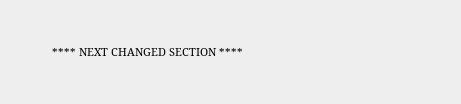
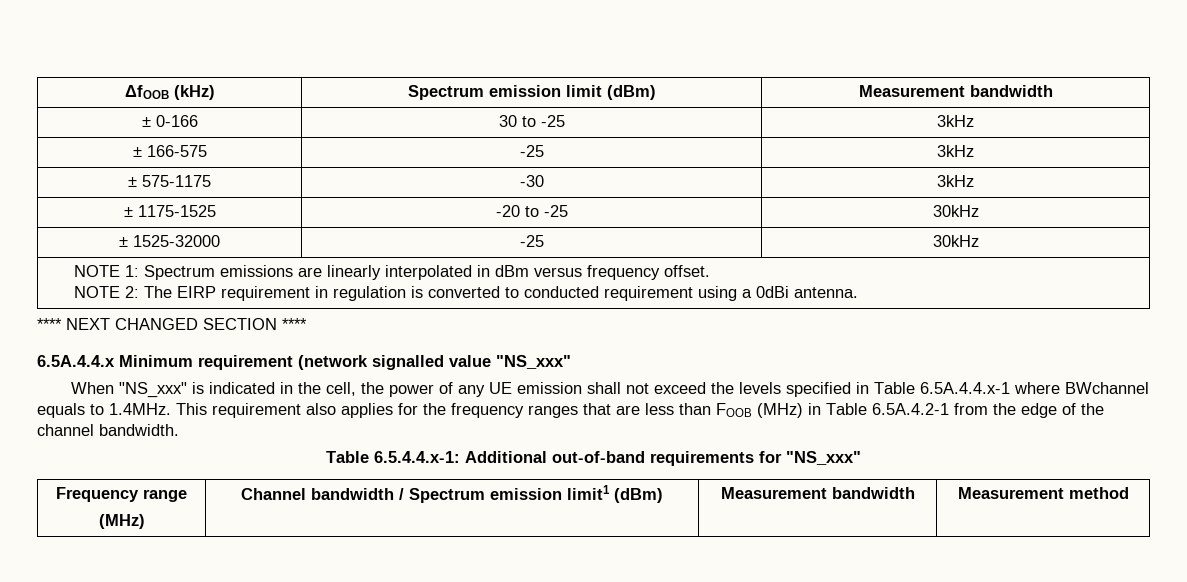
(52, 52) none -> [124,85,215,100] [407,85,656,100] [858,85,1053,97] [141,115,198,127] [498,115,565,127] [937,115,974,127] [132,145,207,157] [519,145,544,157] [937,145,974,157] [128,175,211,187] [519,175,544,187] [937,175,974,187] [123,205,216,217] [495,205,568,217] [932,205,979,217] [119,235,220,247] [519,235,544,247] [932,235,979,247] [74,265,711,280] [74,286,859,301] ΔfOOB (kHz) | Spectrum emission limit (dBm) | Measurement bandwidth // ± 0-166 | 30 to -25 | 3kHz // ± 166-575 | -25 | 3kHz // ± 575-1175 | -30 | 3kHz // ± 1175-1525 | -20 to -25 | 30kHz // ± 1525-32000 | -25 | 30kHz // NOTE 1: Spectrum emissions are linearly interpolated in dBm versus frequency offset. // NOTE 2: The EIRP requirement in regulation is converted to conducted requirement using a 0dBi antenna. //
(243, 52) none -> [37,355,571,370] [70,382,1149,398] [37,403,1104,418] [37,424,179,436] [326,451,861,466] [56,487,187,502] [98,514,145,529] [241,485,663,503] [720,487,915,499] [957,487,1129,499] // 6.5A.4.4.x Minimum requirement (network signalled value "NS_xxx" // When "NS_xxx" is indicated in the cell, the power of any UE emission shall not exceed the levels specified in Table 6.5A.4.4.x-1 where BWchannel equals to 1.4MHz. This requirement also applies for the frequency ranges that are less than FOOB (MHz) in Table 6.5A.4.2-1 from the edge of the channel bandwidth. // Table 6.5.4.4.x-1: Additional out-of-band requirements for "NS_xxx" // Frequency range // (MHz) | Channel bandwidth / Spectrum emission limit1 (dBm) | Measurement bandwidth | Measurement method

